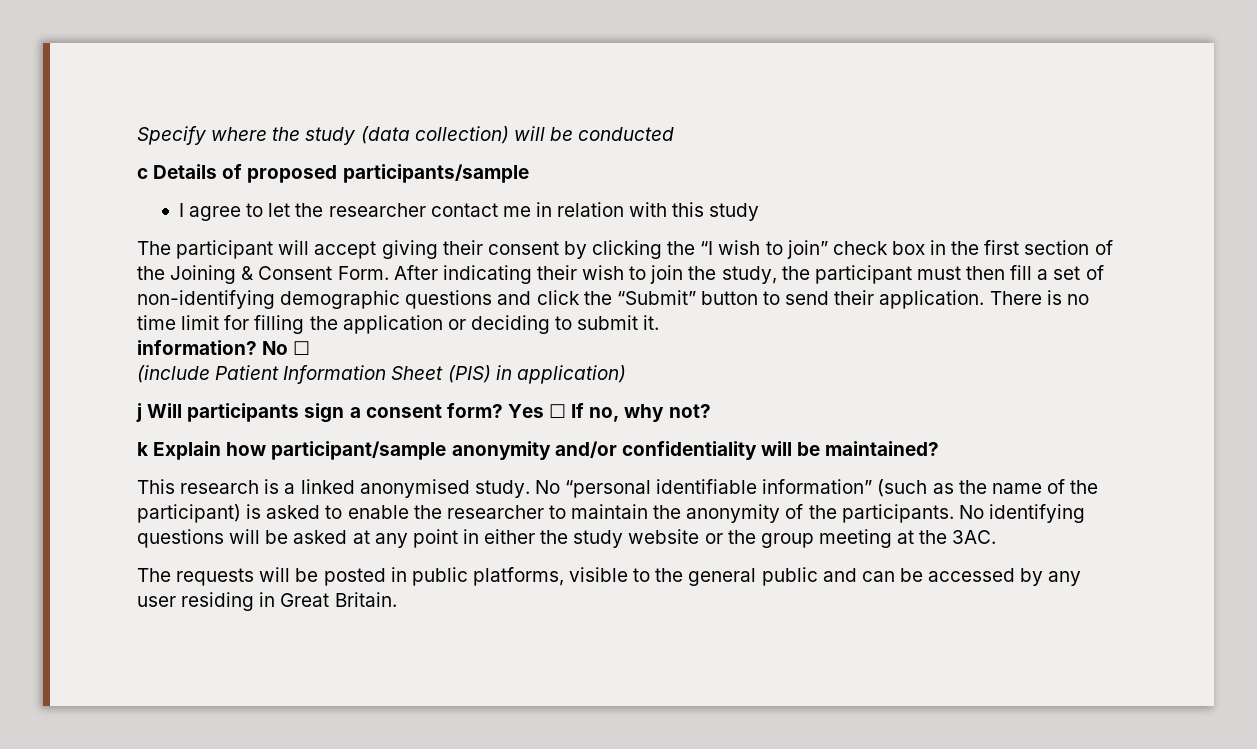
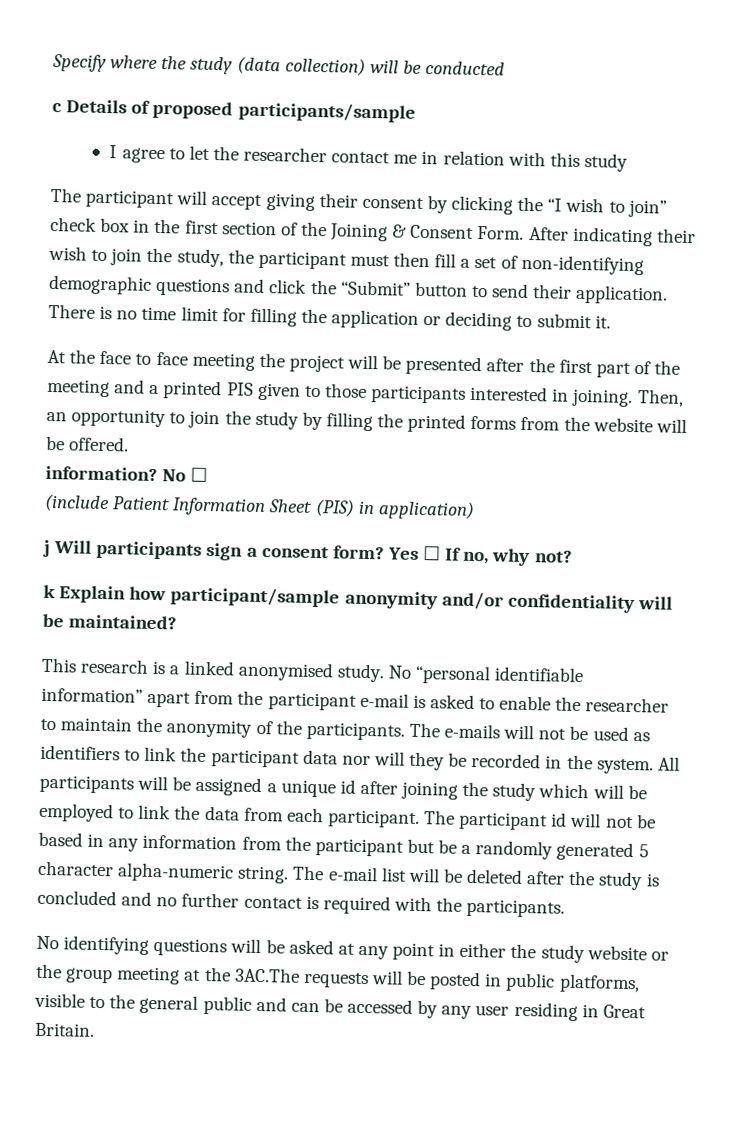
(660, 322) none -> [47,349,681,378] [47,378,684,407] [46,408,687,433] [46,435,130,452] // At the face to face meeting the project will be presented after the first part of the meeting and a printed PIS given to those participants interested in joining. Then, an opportunity to join the study by filling the printed forms from the website will be offered.
[877,479,1099,497] [137,504,241,523] (such as the name of the participant) -> [147,690,409,711] apart from the participant e-mail
(954, 513) none -> [408,722,650,742] [40,744,680,775] [39,774,647,802] [39,802,656,831] [38,831,649,862] [38,860,660,891] [37,889,566,918] The e-mails will not be used as identifiers to link the participant data nor will they be recorded in the system. All participants will be assigned a unique id after joining the study which will be employed to link the data from each participant. The participant id will not be based in any information from the participant but be a randomly generated 5 character alpha-numeric string. The e-mail list will be deleted after the study is concluded and no further contact is required with the participants. //
[952,530,997,544] [137,568,171,582] 3AC. // The -> [234,967,300,983] 3AC.The

